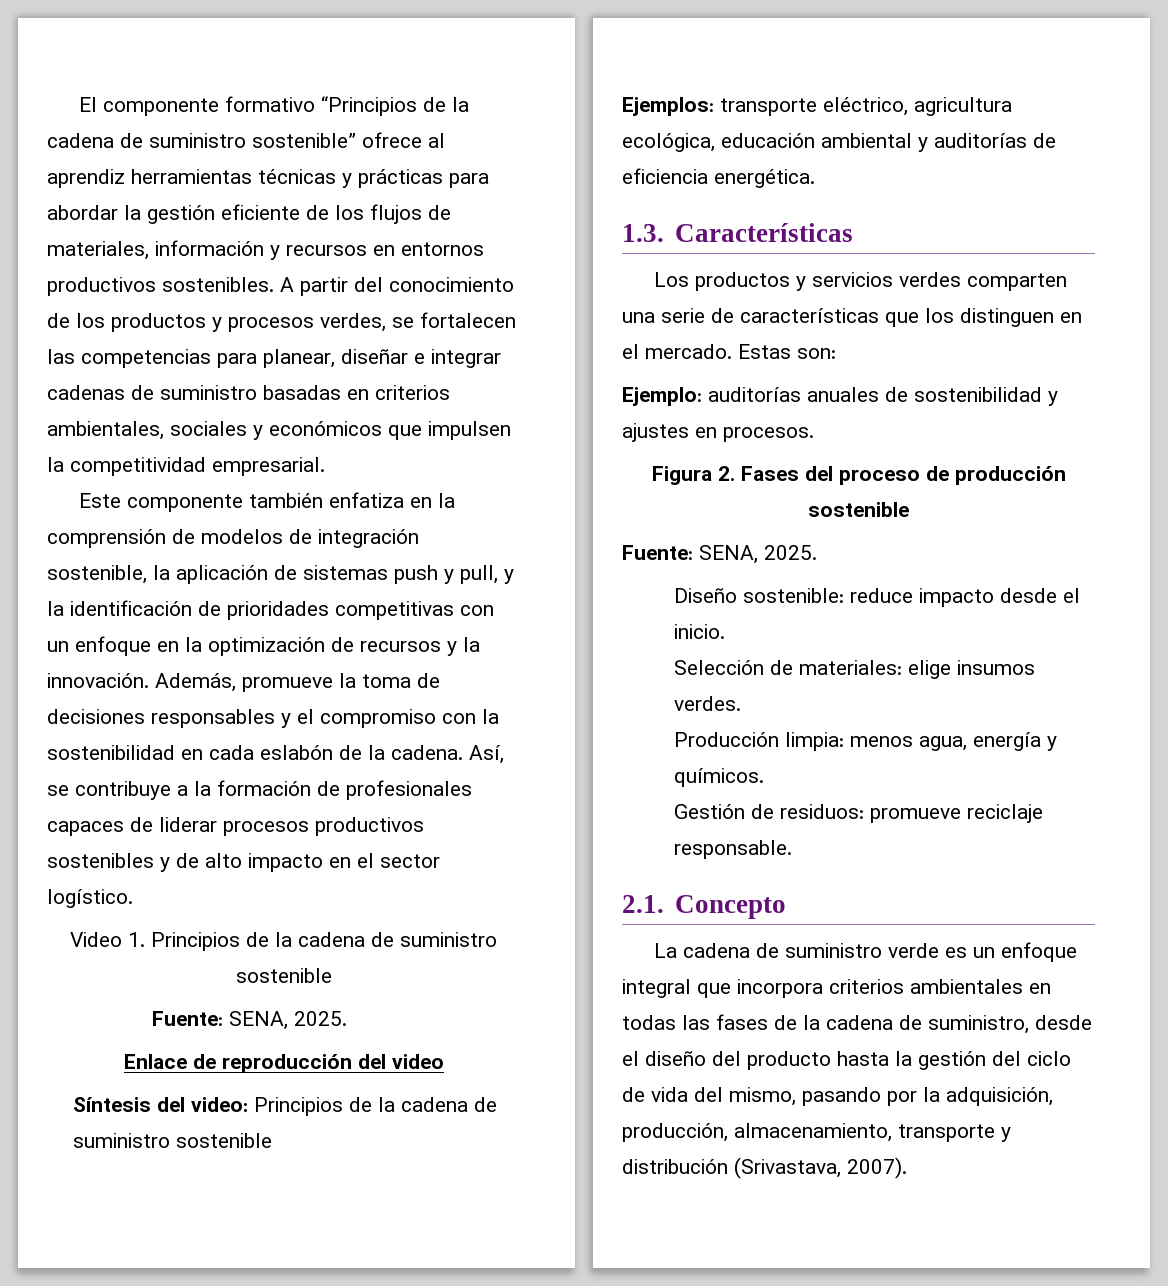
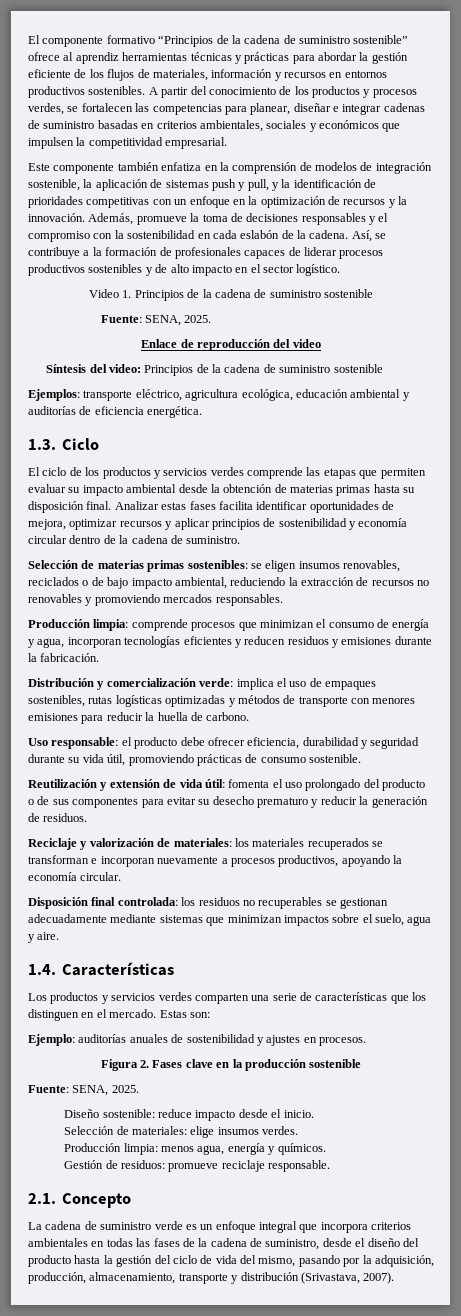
(664, 233) none -> [62,438,100,450] [28,467,426,479] [28,484,416,496] [28,501,394,513] [28,518,408,530] [28,535,241,544] [28,560,400,572] [28,577,430,589] [28,594,283,606] [28,619,430,631] [28,636,432,648] [28,653,100,662] [28,678,376,690] [28,695,416,707] [28,712,250,724] [28,737,420,749] [28,754,361,766] [28,779,426,791] [28,796,428,808] [28,813,88,822] [28,838,383,850] [28,855,402,867] [28,872,122,881] [28,897,388,909] [28,914,432,926] [28,932,60,943] [28,964,56,975] Ciclo // El ciclo de los productos y servicios verdes comprende las etapas que permiten evaluar su impacto ambiental desde la obtención de materias primas hasta su disposición final. Analizar estas fases facilita identificar oportunidades de mejora, optimizar recursos y aplicar principios de sostenibilidad y economía circular dentro de la cadena de suministro. // Selección de materias primas sostenibles: se eligen insumos renovables, reciclados o de bajo impacto ambiental, reduciendo la extracción de recursos no renovables y promoviendo mercados responsables. // Producción limpia: comprende procesos que minimizan el consumo de energía y agua, incorporan tecnologías eficientes y reducen residuos y emisiones durante la fabricación. // Distribución y comercialización verde: implica el uso de empaques sostenibles, rutas logísticas optimizadas y métodos de transporte con menores emisiones para reducir la huella de carbono. // Uso responsable: el producto debe ofrecer eficiencia, durabilidad y seguridad durante su vida útil, promoviendo prácticas de consumo sostenible. // Reutilización y extensión de vida útil: fomenta el uso prolongado del producto o de sus componentes para evitar su desecho prematuro y reducir la generación de residuos. // Reciclaje y valorización de materiales: los materiales recuperados se transforman e incorporan nuevamente a procesos productivos, apoyando la economía circular. // Disposición final controlada: los residuos no recuperables se gestionan adecuadamente mediante sistemas que minimizan impactos sobre el suelo, agua y aire. // 1.4.
[804,466,949,485] del proceso de -> [185,1059,243,1068] clave en la

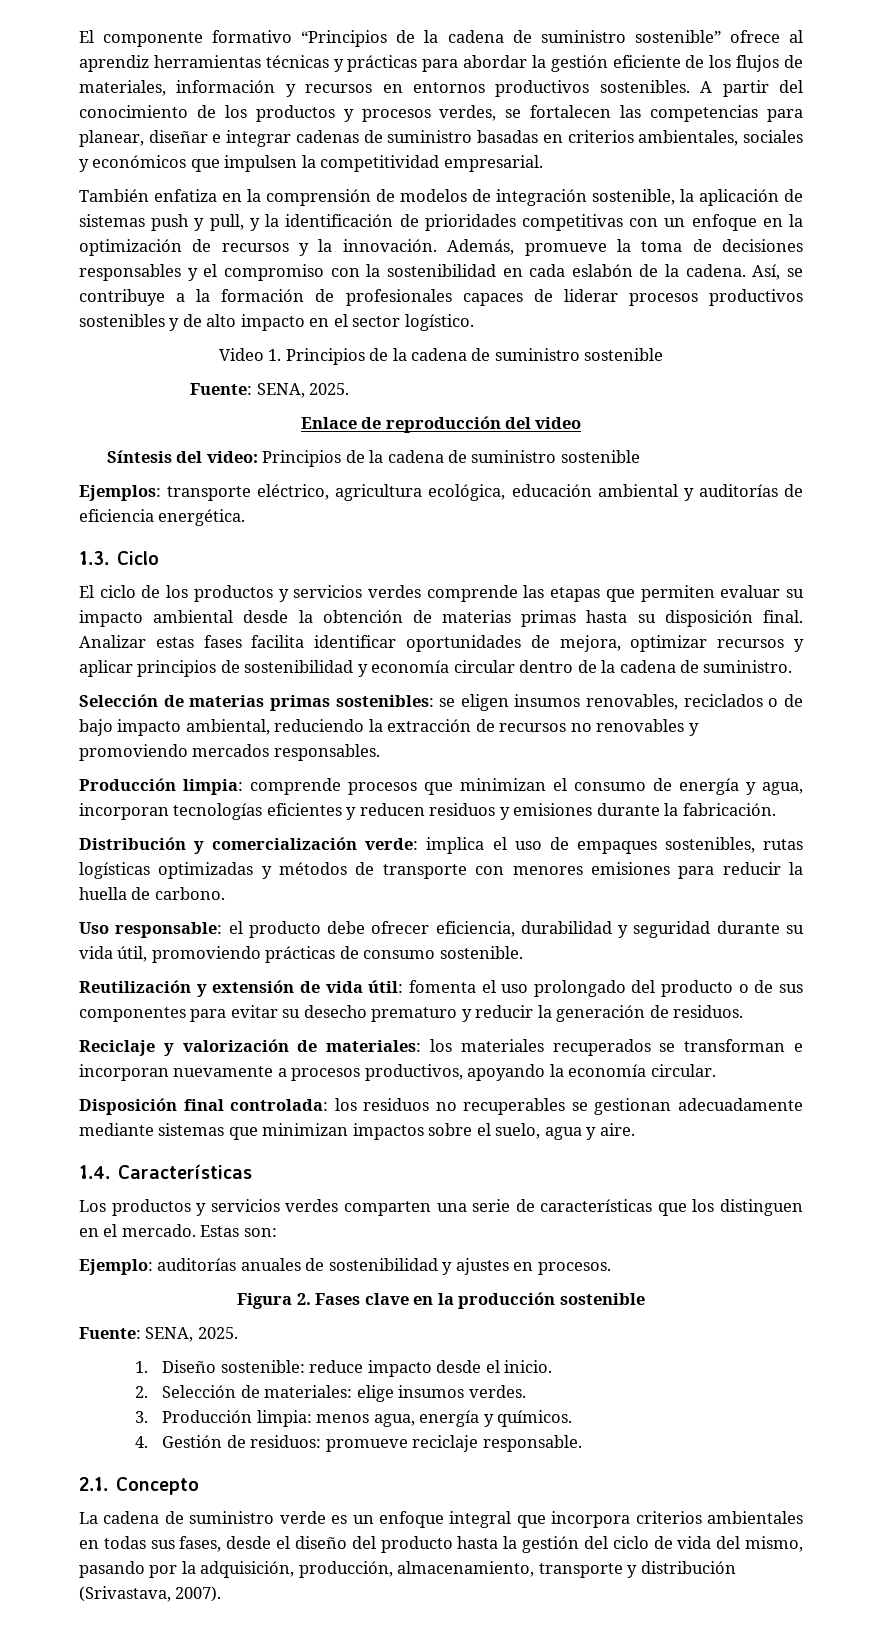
[28,162,159,174] Este componente también -> [79,189,149,202] También
(139, 1089) none -> [134,1361,148,1373] 1.
(314, 1114) none -> [134,1386,148,1398] 2.
(299, 1130) none -> [134,1411,148,1423] 3.
(326, 1149) none -> [134,1436,148,1448] 4.
[136,1238,320,1250] las fases de la cadena de suministro, -> [150,1536,222,1552] sus fases,

